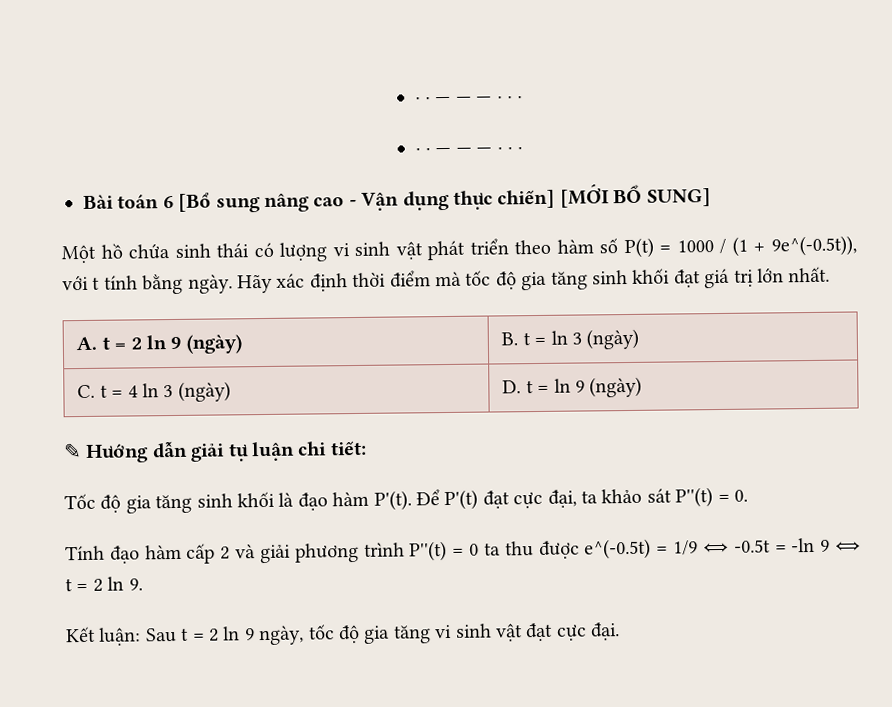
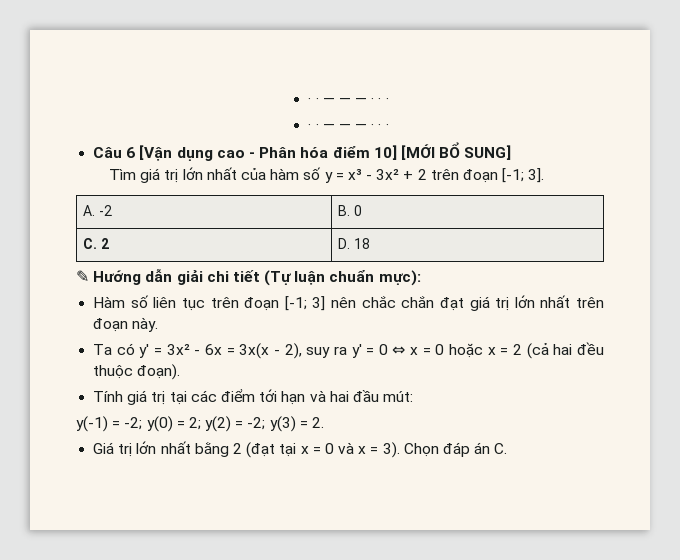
[83,183,711,213] [61,235,857,264] [62,266,831,295] [76,334,242,354] [501,328,640,350] [77,381,231,402] [502,376,643,398] [63,440,367,463] [64,487,748,514] [65,537,862,564] [65,576,143,592] [65,622,621,646] Bài toán 6 [Bổ sung nâng cao - Vận dụng thực chiến] [MỚI BỔ SUNG] // Một hồ chứa sinh thái có lượng vi sinh vật phát triển theo hàm số P(t) = 1000 / (1 + 9e^(-0.5t)), với t tính bằng ngày. Hãy xác định thời điểm mà tốc độ gia tăng sinh khối đạt giá trị lớn nhất. // A. t = 2 ln 9 (ngày) | B. t = ln 3 (ngày) // C. t = 4 ln 3 (ngày) | D. t = ln 9 (ngày) // ✎ Hướng dẫn giải tự luận chi tiết: // Tốc độ gia tăng sinh khối là đạo hàm P'(t). Để P'(t) đạt cực đại, ta khảo sát P''(t) = 0. // Tính đạo hàm cấp 2 và giải phương trình P''(t) = 0 ta thu được e^(-0.5t) = 1/9 ⇔ -0.5t = -ln 9 ⇔ t = 2 ln 9. // Kết luận: Sau t = 2 ln 9 ngày, tốc độ gia tăng vi sinh vật đạt cực đại. -> [93,142,512,161] [109,167,545,183] [83,205,113,216] [338,205,363,216] [83,238,110,249] [338,238,371,249] [76,269,421,286] [93,295,604,311] [93,317,159,332] [93,342,604,359] [93,364,181,380] [93,389,414,405] [76,416,325,432] [93,441,508,458] Câu 6 [Vận dụng cao - Phân hóa điểm 10] [MỚI BỔ SUNG] // Tìm giá trị lớn nhất của hàm số y = x³ - 3x² + 2 trên đoạn [-1; 3]. // A. -2 | B. 0 // C. 2 | D. 18 // ✎ Hướng dẫn giải chi tiết (Tự luận chuẩn mực): // Hàm số liên tục trên đoạn [-1; 3] nên chắc chắn đạt giá trị lớn nhất trên đoạn này. // Ta có y' = 3x² - 6x = 3x(x - 2), suy ra y' = 0 ⇔ x = 0 hoặc x = 2 (cả hai đều thuộc đoạn). // Tính giá trị tại các điểm tới hạn và hai đầu mút: // y(-1) = -2; y(0) = 2; y(2) = -2; y(3) = 2. // Giá trị lớn nhất bằng 2 (đạt tại x = 0 và x = 3). Chọn đáp án C.

